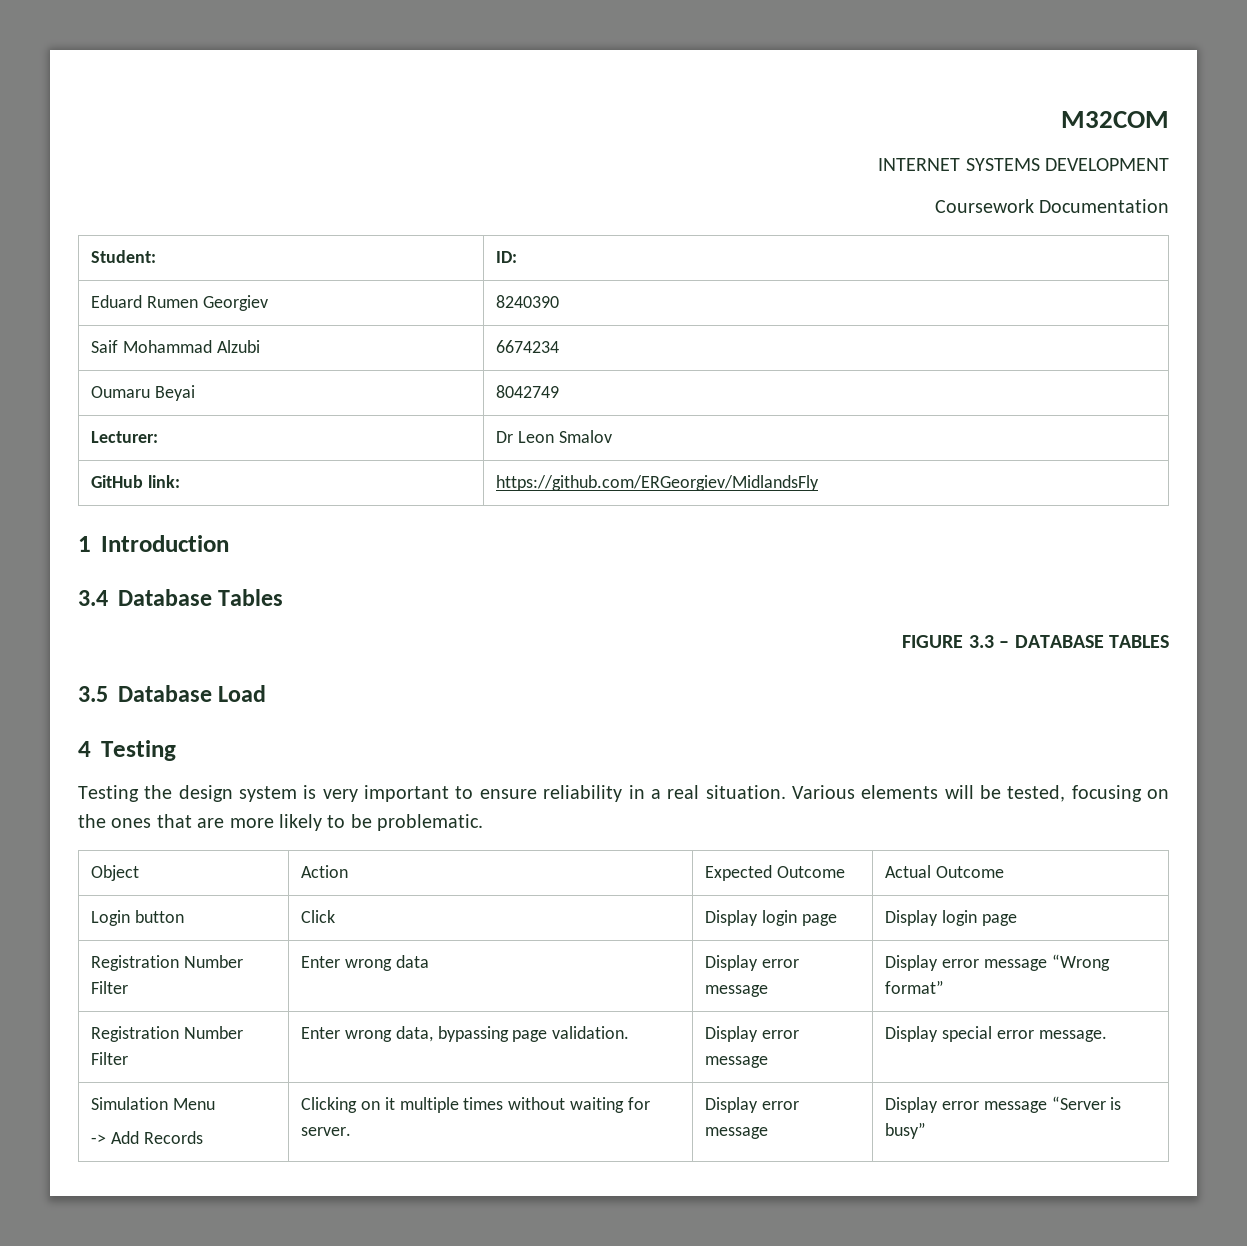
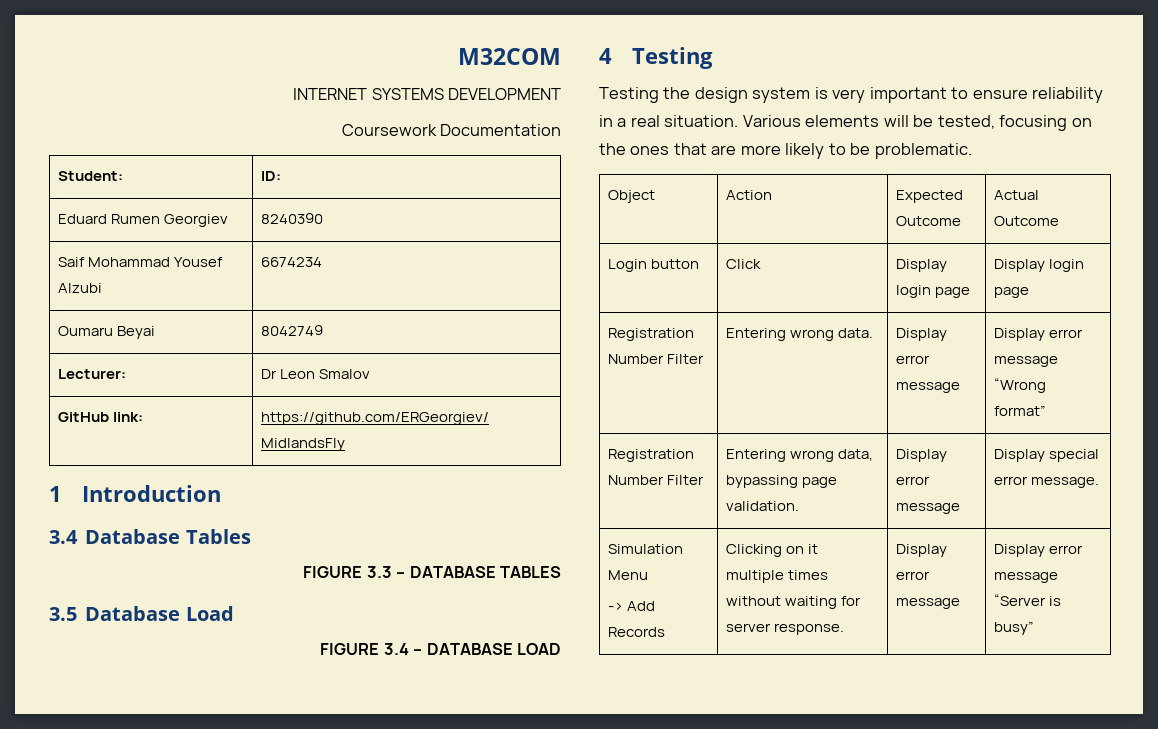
(212, 346) none -> [174,257,224,267] Yousef
(267, 693) none -> [320,643,561,655] // FIGURE 3.4 – DATABASE LOAD
[301,955,429,971] Enter wrong data -> [726,328,874,341] Entering wrong data.
[301,1027,341,1039] Enter -> [726,449,787,462] Entering
[301,1127,352,1136] server. -> [726,623,845,635] server response.

